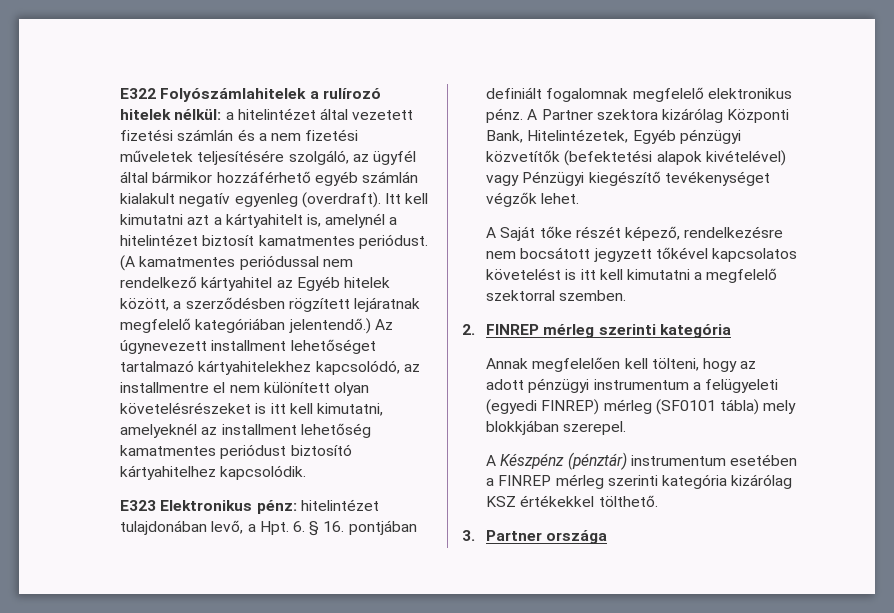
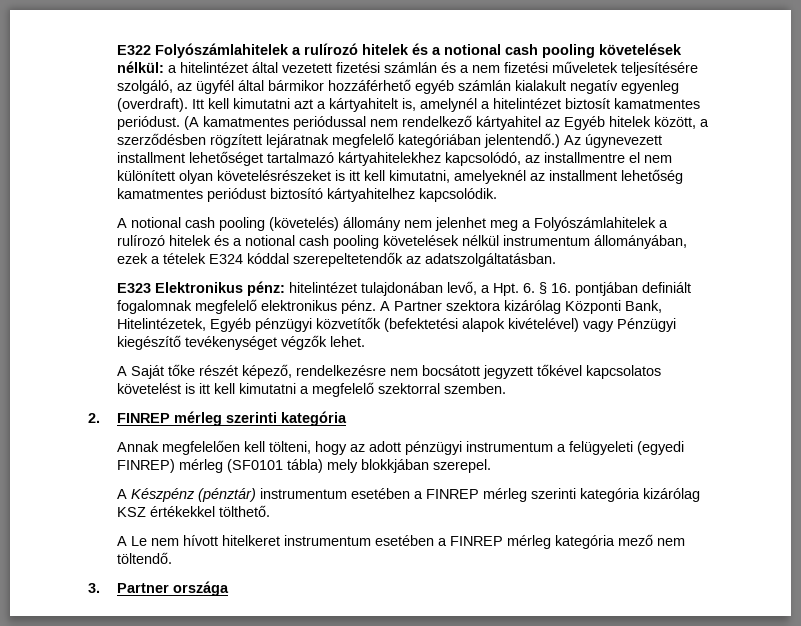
(172, 114) none -> [411,43,682,58] és a notional cash pooling követelések
(307, 472) none -> [116,217,668,231] [116,235,687,249] [116,252,556,267] // A notional cash pooling (követelés) állomány nem jelenhet meg a Folyószámlahitelek a rulírozó hitelek és a notional cash pooling követelések nélkül instrumentum állományában, ezek a tételek E324 kóddal szerepeltetendők az adatszolgáltatásban.
(658, 501) none -> [116,534,685,549] [116,552,172,564] // A Le nem hívott hitelkeret instrumentum esetében a FINREP mérleg kategória mező nem töltendő.

